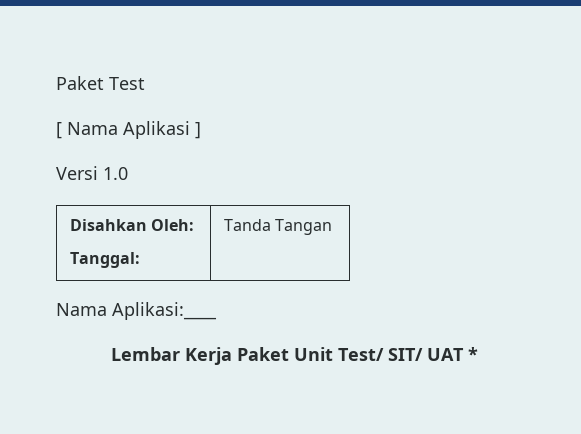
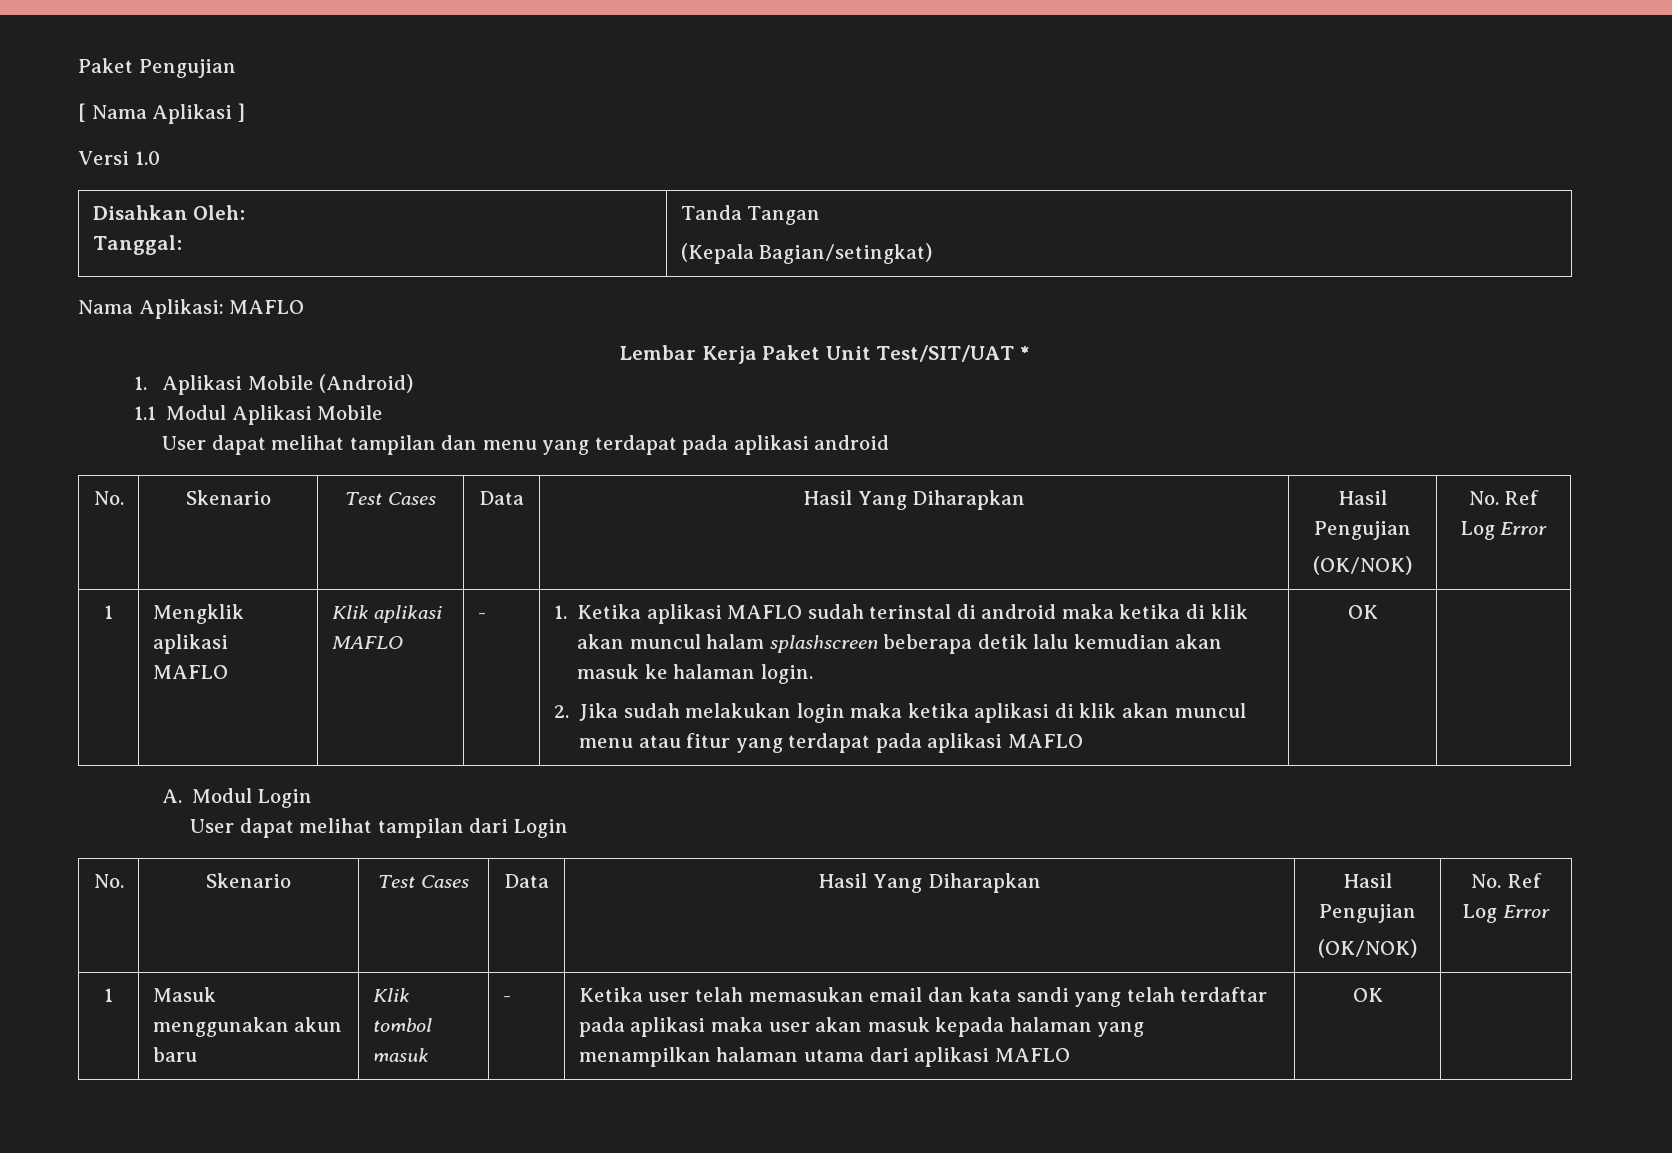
[56,76,145,90] Paket Test -> [78,58,236,78] Paket Pengujian
[56,302,217,320] // Nama Aplikasi:____ -> [680,243,933,264] [78,299,305,319] // (Kepala Bagian/setingkat) // Nama Aplikasi: MAFLO
[338,347,478,361] Test/ SIT/ UAT * -> [876,345,1030,362] [134,374,414,395] [134,405,384,425] [162,435,890,455] [93,491,124,505] [185,490,271,505] [345,492,436,505] [479,491,524,505] [802,490,1026,510] [1338,490,1387,505] [1314,521,1411,540] [1313,556,1412,575] [1468,490,1540,505] [1460,521,1548,540] [104,605,113,619] [152,604,244,624] [152,634,228,654] [152,665,228,679] [331,605,443,623] [331,636,403,649] [477,613,486,619] [553,604,1248,624] [577,634,1223,654] [577,664,813,684] [553,703,1246,723] [579,733,1083,753] [1347,605,1378,619] [162,788,312,808] [190,818,568,838] [93,874,124,888] [206,873,291,888] [378,875,469,888] [504,874,549,888] [818,873,1041,893] [1343,873,1392,888] [1319,904,1416,923] [1318,939,1417,958] [1471,873,1542,888] [1463,904,1550,923] [104,988,113,1002] [152,987,216,1002] [152,1017,343,1037] [152,1047,197,1062] [372,988,410,1002] [372,1018,432,1032] [372,1048,429,1062] [502,996,511,1002] [578,987,1268,1007] [578,1017,1145,1037] [578,1047,1070,1067] [1352,988,1383,1002] Test/SIT/UAT * // 1. Aplikasi Mobile (Android) // 1.1 Modul Aplikasi Mobile // User dapat melihat tampilan dan menu yang terdapat pada aplikasi android // No. | Skenario | Test Cases | Data | Hasil Yang Diharapkan | Hasil Pengujian // (OK/NOK) | No. Ref Log Error // 1 | Mengklik aplikasi MAFLO | Klik aplikasi MAFLO | - | 1. Ketika aplikasi MAFLO sudah terinstal di android maka ketika di klik akan muncul halam splashscreen beberapa detik lalu kemudian akan masuk ke halaman login. // 2. Jika sudah melakukan login maka ketika aplikasi di klik akan muncul menu atau fitur yang terdapat pada aplikasi MAFLO | OK | // A. Modul Login // User dapat melihat tampilan dari Login // No. | Skenario | Test Cases | Data | Hasil Yang Diharapkan | Hasil Pengujian // (OK/NOK) | No. Ref Log Error // 1 | Masuk menggunakan akun baru | Klik tombol masuk | - | Ketika user telah memasukan email dan kata sandi yang telah terdaftar pada aplikasi maka user akan masuk kepada halaman yang menampilkan halaman utama dari aplikasi MAFLO | OK |

